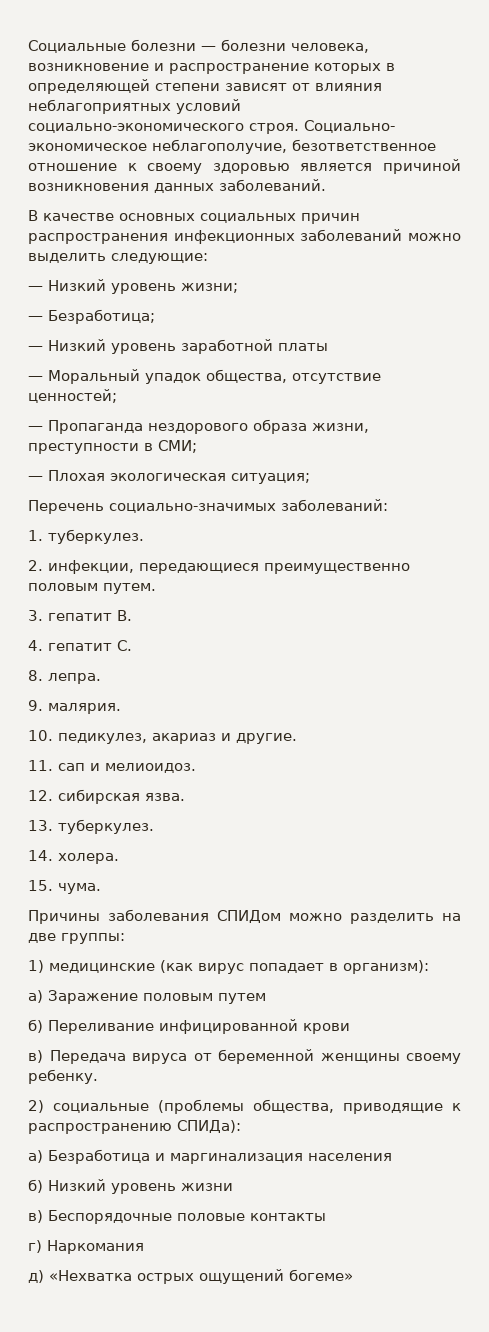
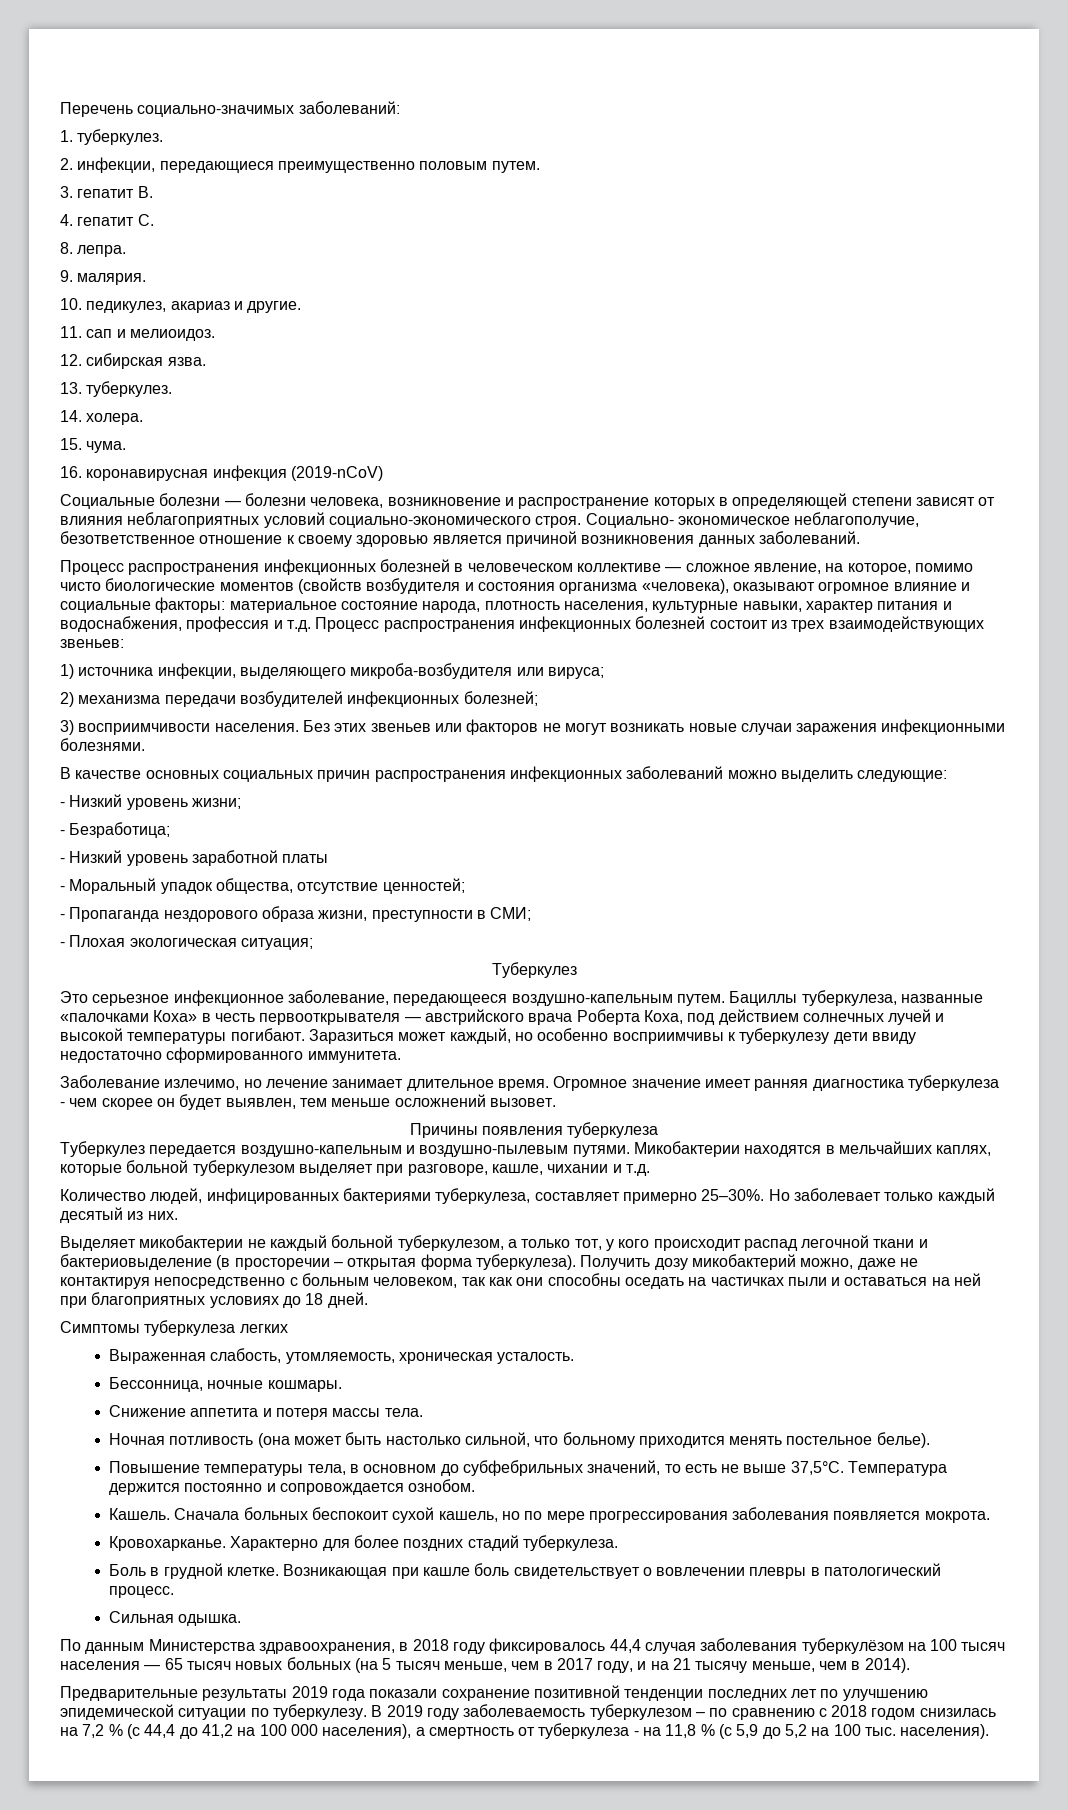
[28,39,369,53] [28,63,395,74] [28,79,382,94] [28,99,241,114] [28,120,395,134] [28,139,436,154] [28,159,461,174] [28,179,326,193] [28,210,360,224] [28,229,461,244] [28,253,208,264] [28,279,238,294] [28,309,155,324] [28,339,328,354] [28,369,381,384] [28,389,117,403] [28,419,369,434] [28,440,197,454] [28,470,310,484] Социальные болезни — болезни человека, возникновение и распространение которых в определяющей степени зависят от влияния неблагоприятных условий социально-экономического строя. Социально- экономическое неблагополучие, безответственное отношение к своему здоровью является причиной возникновения данных заболеваний. // В качестве основных социальных причин распространения инфекционных заболеваний можно выделить следующие: // — Низкий уровень жизни; // — Безработица; // — Низкий уровень заработной платы // — Моральный упадок общества, отсутствие ценностей; // — Пропаганда нездорового образа жизни, преступности в СМИ; // — Плохая экологическая ситуация; // -> (60, 109) none
[28,909,461,924] [28,933,125,944] [28,960,429,974] [28,990,266,1004] [28,1019,350,1034] [28,1049,461,1064] [28,1069,98,1084] [28,1099,461,1114] [28,1120,241,1134] [28,1149,392,1164] [28,1179,233,1194] [28,1210,326,1224] [28,1240,144,1254] [28,1269,353,1284] Причины заболевания СПИДом можно разделить на две группы: // 1) медицинские (как вирус попадает в организм): // а) Заражение половым путем // б) Переливание инфицированной крови // в) Передача вируса от беременной женщины своему ребенку. // 2) социальные (проблемы общества, приводящие к распространению СПИДа): // а) Безработица и маргинализация населения // б) Низкий уровень жизни // в) Беспорядочные половые контакты // г) Наркомания // д) «Нехватка острых ощущений богеме» -> [60,465,383,481] [60,493,996,509] [60,512,920,528] [60,531,860,547] [60,559,973,575] [60,578,970,594] [60,597,952,613] [60,616,984,632] [60,639,124,648] [60,663,604,679] [60,691,538,707] [60,719,1006,735] [60,738,145,751] [60,766,948,782] [60,794,241,810] [60,822,171,838] [60,850,329,866] [60,878,465,894] [60,906,532,922] [60,935,313,950] [491,962,577,978] [60,990,983,1006] [60,1009,945,1025] [60,1028,916,1044] [60,1047,401,1063] [60,1075,999,1091] [60,1094,556,1110] [409,1122,659,1138] [60,1141,992,1157] [60,1160,650,1176] [60,1188,995,1204] [60,1207,178,1223] [60,1235,928,1251] [60,1254,918,1270] [60,1273,982,1289] [60,1292,368,1308] [60,1320,288,1336] [108,1348,575,1364] [108,1377,342,1392] [108,1405,423,1420] [108,1432,930,1448] [108,1460,948,1476] [108,1479,476,1495] [108,1507,990,1523] [108,1535,618,1551] [108,1563,942,1579] [108,1586,174,1598] [108,1611,242,1626] [60,1638,1006,1654] [60,1657,910,1673] [60,1685,928,1701] [60,1704,996,1720] [60,1723,990,1739] 16. коронавирусная инфекция (2019-nCoV) // Социальные болезни — болезни человека, возникновение и распространение которых в определяющей степени зависят от влияния неблагоприятных условий социально-экономического строя. Социально- экономическое неблагополучие, безответственное отношение к своему здоровью является причиной возникновения данных заболеваний. // Процесс распространения инфекционных болезней в человеческом коллективе — сложное явление, на которое, помимо чисто биологические моментов (свойств возбудителя и состояния организма «человека), оказывают огромное влияние и социальные факторы: материальное состояние народа, плотность населения, культурные навыки, характер питания и водоснабжения, профессия и т.д. Процесс распространения инфекционных болезней состоит из трех взаимодействующих звеньев: // 1) источника инфекции, выделяющего микроба-возбудителя или вируса; // 2) механизма передачи возбудителей инфекционных болезней; // 3) восприимчивости населения. Без этих звеньев или факторов не могут возникать новые случаи заражения инфекционными болезнями. // В качестве основных социальных причин распространения инфекционных заболеваний можно выделить следующие: // - Низкий уровень жизни; // - Безработица; // - Низкий уровень заработной платы // - Моральный упадок общества, отсутствие ценностей; // - Пропаганда нездорового образа жизни, преступности в СМИ; // - Плохая экологическая ситуация; // Туберкулез // Это серьезное инфекционное заболевание, передающееся воздушно-капельным путем. Бациллы туберкулеза, названные «палочками Коха» в честь первооткрывателя — австрийского врача Роберта Коха, под действием солнечных лучей и высокой температуры погибают. Заразиться может каждый, но особенно восприимчивы к туберкулезу дети ввиду недостаточно сформированного иммунитета. // Заболевание излечимо, но лечение занимает длительное время. Огромное значение имеет ранняя диагностика туберкулеза - чем скорее он будет выявлен, тем меньше осложнений вызовет. // Причины появления туберкулеза // Туберкулез передается воздушно-капельным и воздушно-пылевым путями. Микобактерии находятся в мельчайших каплях, которые больной туберкулезом выделяет при разговоре, кашле, чихании и т.д. // Количество людей, инфицированных бактериями туберкулеза, составляет примерно 25–30%. Но заболевает только каждый десятый из них. // Выделяет микобактерии не каждый больной туберкулезом, а только тот, у кого происходит распад легочной ткани и бактериовыделение (в просторечии – открытая форма туберкулеза). Получить дозу микобактерий можно, даже не контактируя непосредственно с больным человеком, так как они способны оседать на частичках пыли и оставаться на ней при благоприятных условиях до 18 дней. // Симптомы туберкулеза легких // Выраженная слабость, утомляемость, хроническая усталость. // Бессонница, ночные кошмары. // Снижение аппетита и потеря массы тела. // Ночная потливость (она может быть настолько сильной, что больному приходится менять постельное белье). // Повышение температуры тела, в основном до субфебрильных значений, то есть не выше 37,5°С. Температура держится постоянно и сопровождается ознобом. // Кашель. Сначала больных беспокоит сухой кашель, но по мере прогрессирования заболевания появляется мокрота. // Кровохарканье. Характерно для более поздних стадий туберкулеза. // Боль в грудной клетке. Возникающая при кашле боль свидетельствует о вовлечении плевры в патологический процесс. // Сильная одышка. // По данным Министерства здравоохранения, в 2018 году фиксировалось 44,4 случая заболевания туберкулёзом на 100 тысяч населения — 65 тысяч новых больных (на 5 тысяч меньше, чем в 2017 году, и на 21 тысячу меньше, чем в 2014). // Предварительные результаты 2019 года показали сохранение позитивной тенденции последних лет по улучшению эпидемической ситуации по туберкулезу. В 2019 году заболеваемость туберкулезом – по сравнению с 2018 годом снизилась на 7,2 % (с 44,4 до 41,2 на 100 000 населения), а смертность от туберкулеза - на 11,8 % (с 5,9 до 5,2 на 100 тыс. населения).

